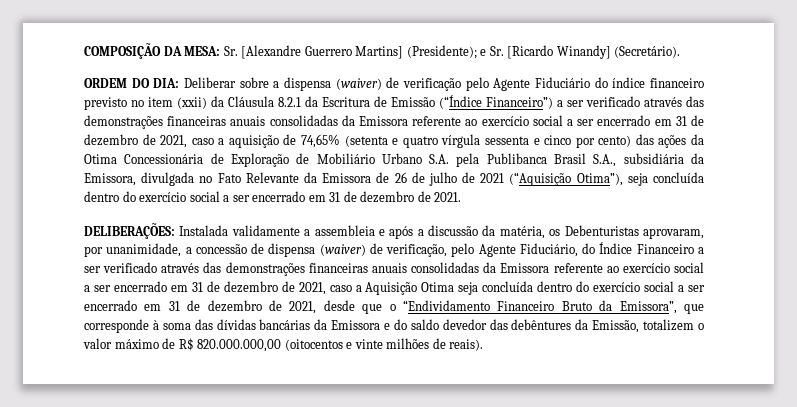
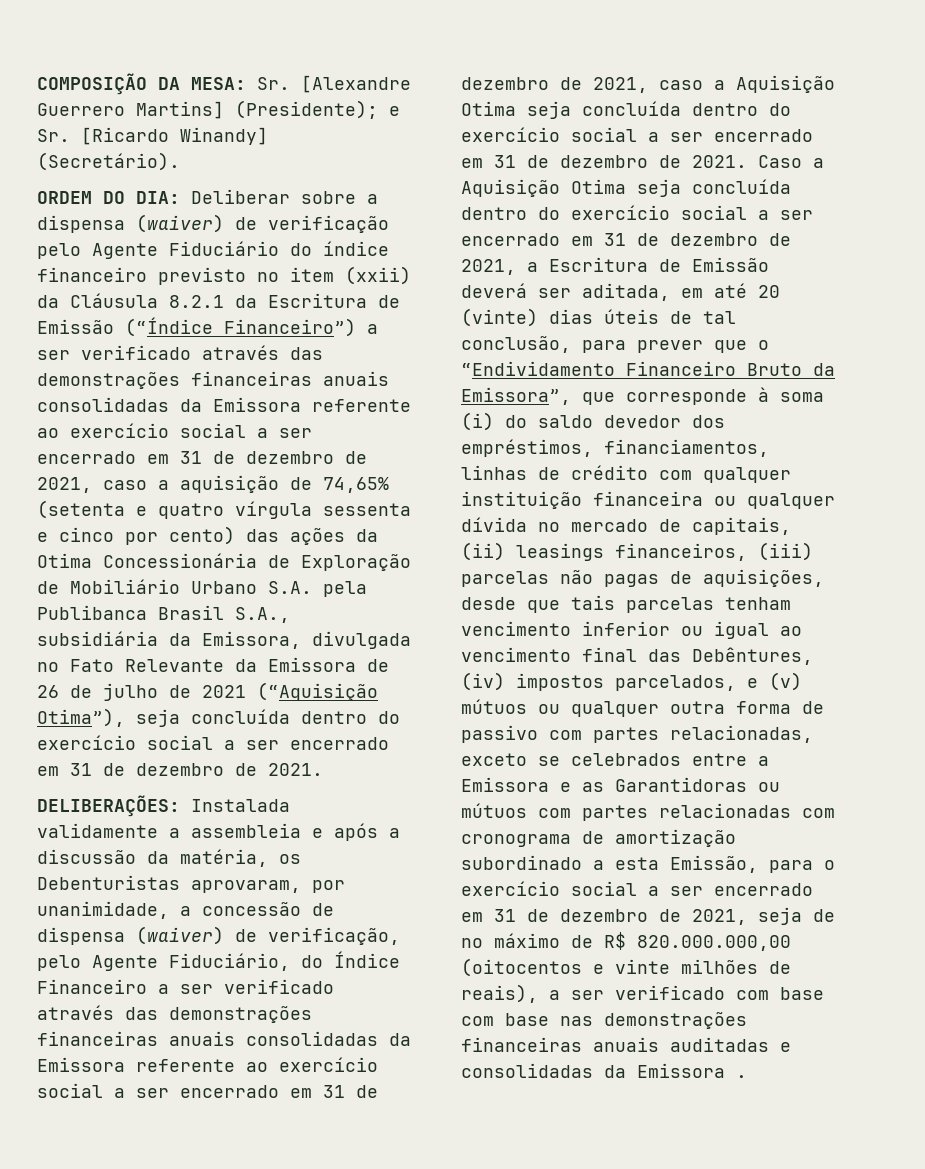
[289,300,355,314] 2021, desde -> [692,155,824,168] [461,179,791,197] [461,205,813,220] [461,233,791,246] [461,257,769,275] [461,283,780,301] [461,308,736,327] [461,336,703,353] 2021. Caso a Aquisição Otima seja concluída dentro do exercício social a ser encerrado em 31 de dezembro de 2021, a Escritura de Emissão deverá ser aditada, em até 20 (vinte) dias úteis de tal conclusão, para prever
[194,319,704,333] [83,338,112,349] das dívidas bancárias da Emissora e do saldo devedor das debêntures da Emissão, totalizem o valor -> [461,412,725,431] [461,439,769,457] [461,465,791,483] [461,491,835,509] [461,517,791,535] [461,542,813,561] [461,569,824,587] [461,595,791,613] [461,621,802,639] [461,647,813,665] [461,672,802,691] [461,699,824,717] [461,725,813,743] [461,753,769,766] [461,777,780,792] [461,803,835,821] [461,829,736,847] [461,855,835,873] [461,881,813,896] [461,907,835,925] [461,938,483,948] (i) do saldo devedor dos empréstimos, financiamentos, linhas de crédito com qualquer instituição financeira ou qualquer dívida no mercado de capitais, (ii) leasings financeiros, (iii) parcelas não pagas de aquisições, desde que tais parcelas tenham vencimento inferior ou igual ao vencimento final das Debêntures, (iv) impostos parcelados, e (v) mútuos ou qualquer outra forma de passivo com partes relacionadas, exceto se celebrados entre a Emissora e as Garantidoras ou mútuos com partes relacionadas com cronograma de amortização subordinado a esta Emissão, para o exercício social a ser encerrado em 31 de dezembro de 2021, seja de no
[449,339,484,351] reais). -> [461,984,824,1003] [461,1012,747,1029] [461,1037,791,1052] [461,1063,747,1078] reais), a ser verificado com base com base nas demonstrações financeiras anuais auditadas e consolidadas da Emissora .

